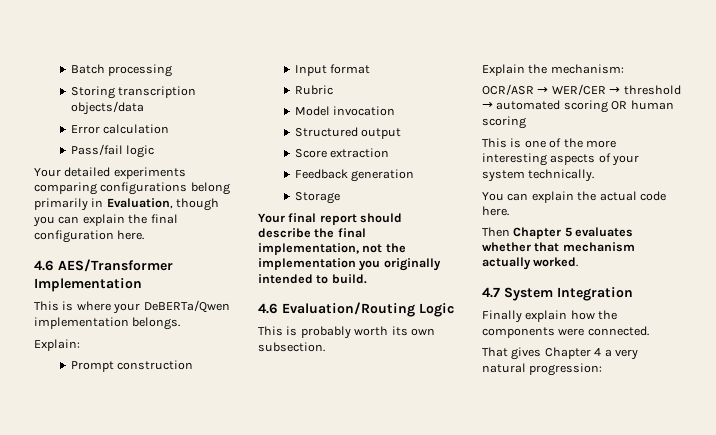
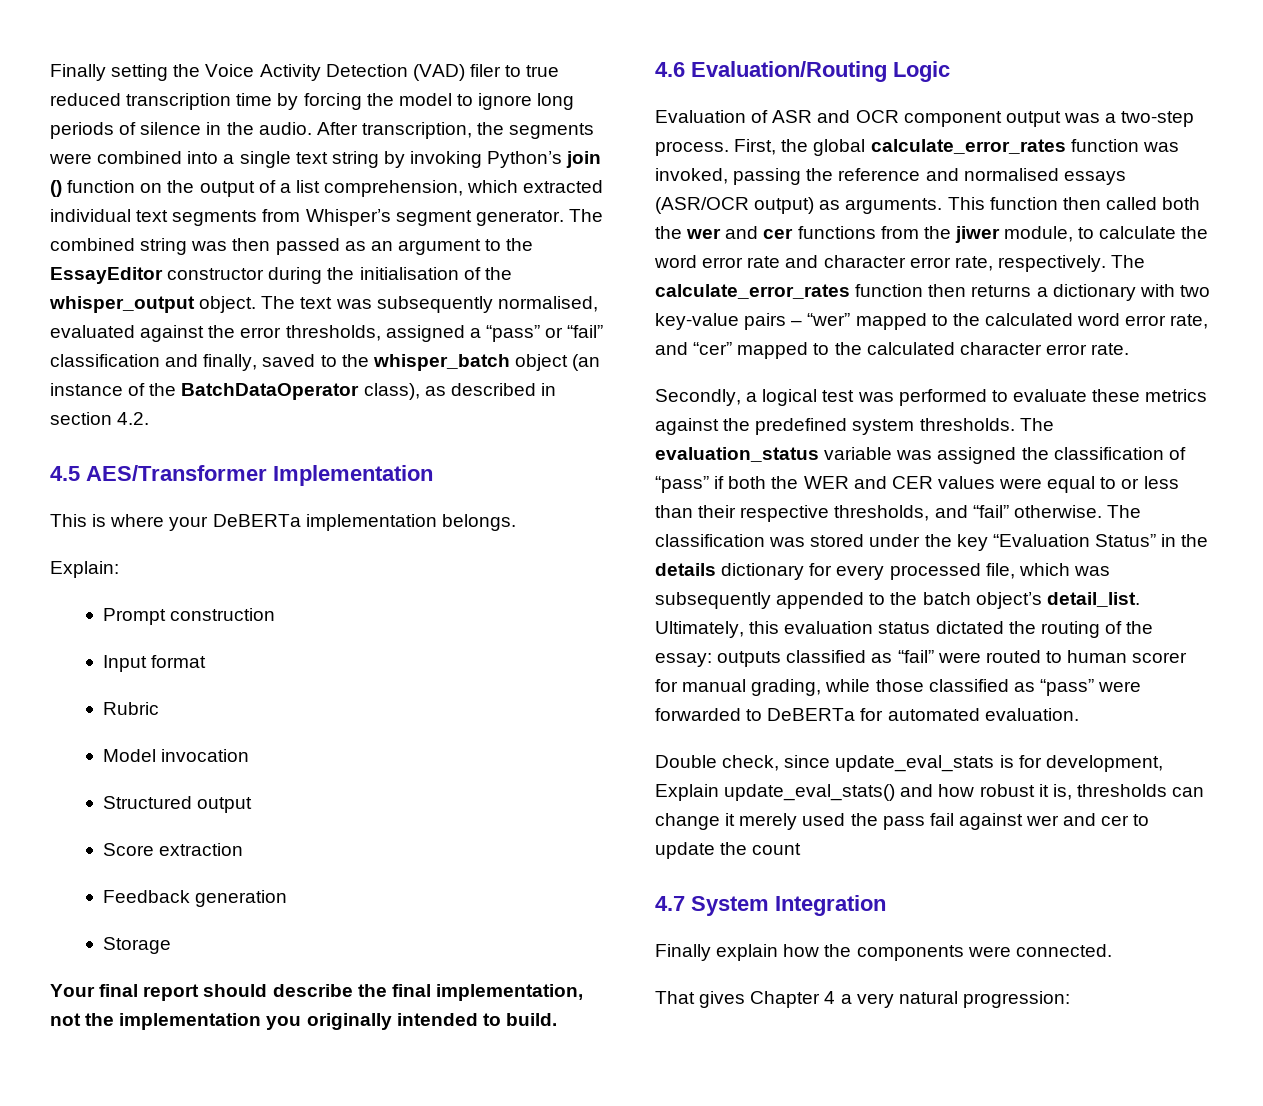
[70,64,173,77] [70,86,197,99] [70,101,144,115] [70,124,170,134] [70,144,155,158] [34,167,186,179] [34,182,230,195] [34,198,220,211] [33,214,178,227] [34,230,145,243] [34,260,54,271] Batch processing // Storing transcription objects/data // Error calculation // Pass/fail logic // Your detailed experiments comparing configurations belong primarily in Evaluation, though you can explain the final configuration here. // 4.6 -> [50,64,560,81] [50,93,575,110] [50,122,595,139] [49,151,602,168] [50,180,604,197] [50,209,603,226] [50,238,534,255] [50,267,512,284] [49,296,598,313] [50,325,604,342] [50,354,601,371] [50,383,556,400] [50,412,150,425] [50,466,80,481] Finally setting the Voice Activity Detection (VAD) filer to true reduced transcription time by forcing the model to ignore long periods of silence in the audio. After transcription, the segments were combined into a single text string by invoking Python’s join () function on the output of a list comprehension, which extracted individual text segments from Whisper’s segment generator. The combined string was then passed as an argument to the EssayEditor constructor during the initialisation of the whisper_output object. The text was subsequently normalised, evaluated against the error thresholds, assigned a “pass” or “fail” classification and finally, saved to the whisper_batch object (an instance of the BatchDataOperator class), as described in section 4.2. // 4.5
[143,300,230,313] DeBERTa/Qwen -> [212,514,301,527] DeBERTa
[258,326,435,339] [258,342,325,352] [482,64,624,76] [482,84,681,95] [482,100,674,113] [482,116,526,129] [482,138,616,148] [482,153,640,166] [482,169,595,182] [482,191,666,203] [482,206,509,216] [482,227,634,239] [482,242,635,252] [482,257,579,270] This is probably worth its own subsection. // Explain the mechanism: // OCR/ASR → WER/CER → threshold → automated scoring OR human scoring // This is one of the more interesting aspects of your system technically. // You can explain the actual code here. // Then Chapter 5 evaluates whether that mechanism actually worked. -> [655,110,1195,127] [655,139,1179,156] [655,168,1126,185] [655,197,1201,214] [655,226,1209,243] [654,255,1146,272] [655,284,1210,301] [655,313,1209,330] [655,342,1130,359] [655,389,1208,406] [655,418,1054,435] [655,447,1186,464] [655,476,1179,493] [655,505,1141,522] [655,534,1209,551] [655,563,1110,580] [655,592,1140,609] [655,621,1154,638] [655,650,1188,667] [655,679,1142,696] [655,708,1079,721] [655,755,1163,772] [655,784,1205,801] [655,813,1150,830] [655,842,802,859] Evaluation of ASR and OCR component output was a two-step process. First, the global calculate_error_rates function was invoked, passing the reference and normalised essays (ASR/OCR output) as arguments. This function then called both the wer and cer functions from the jiwer module, to calculate the word error rate and character error rate, respectively. The calculate_error_rates function then returns a dictionary with two key-value pairs – “wer” mapped to the calculated word error rate, and “cer” mapped to the calculated character error rate. // Secondly, a logical test was performed to evaluate these metrics against the predefined system thresholds. The evaluation_status variable was assigned the classification of “pass” if both the WER and CER values were equal to or less than their respective thresholds, and “fail” otherwise. The classification was stored under the key “Evaluation Status” in the details dictionary for every processed file, which was subsequently appended to the batch object’s detail_list. Ultimately, this evaluation status dictated the routing of the essay: outputs classified as “fail” were routed to human scorer for manual grading, while those classified as “pass” were forwarded to DeBERTa for automated evaluation. // Double check, since update_eval_stats is for development, Explain update_eval_stats() and how robust it is, thresholds can change it merely used the pass fail against wer and cer to update the count

